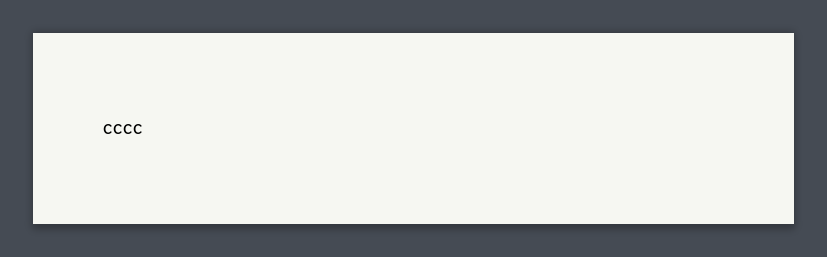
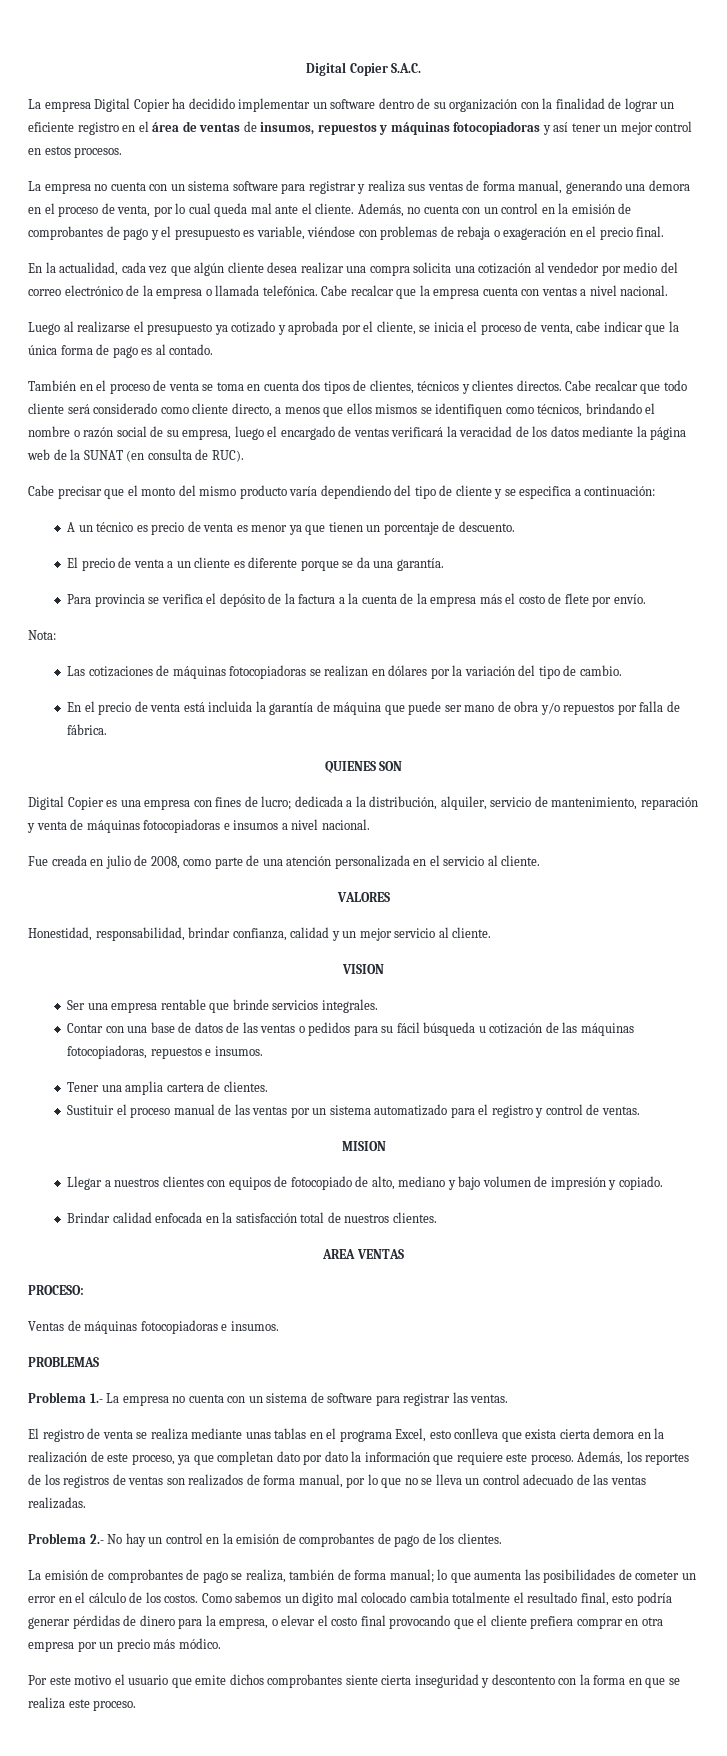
[103,124,143,134] cccc -> [305,62,422,76] [28,98,675,112] [28,121,693,135] [28,146,123,158] [28,180,690,194] [28,203,632,217] [28,226,665,240] [28,262,678,276] [28,285,669,299] [28,321,679,335] [28,344,214,358] [28,380,687,394] [28,403,656,417] [28,426,687,440] [27,449,244,462] [28,485,656,499] [67,521,515,535] [67,557,444,571] [67,593,646,607] [28,630,56,640] [67,665,622,679] [67,701,680,715] [67,724,108,735] [324,761,403,773] [28,796,698,810] [27,819,370,833] [28,855,541,869] [336,892,390,902] [28,927,492,941] [342,964,384,974] [67,999,378,1013] [67,1022,634,1036] [67,1045,263,1059] [67,1081,268,1095] [67,1104,640,1118] [341,1141,386,1151] [67,1176,663,1190] [67,1212,437,1223] [322,1249,404,1259] [28,1285,84,1295] [28,1320,279,1334] [28,1357,99,1367] [28,1392,509,1406] [28,1428,665,1442] [28,1451,690,1465] [28,1474,646,1488] [28,1497,86,1509] [28,1533,502,1547] [28,1569,696,1583] [28,1592,672,1606] [28,1615,663,1629] [28,1638,221,1652] [28,1674,680,1688] [28,1697,137,1711] Digital Copier S.A.C. // La empresa Digital Copier ha decidido implementar un software dentro de su organización con la finalidad de lograr un eficiente registro en el área de ventas de insumos, repuestos y máquinas fotocopiadoras y así tener un mejor control en estos procesos. // La empresa no cuenta con un sistema software para registrar y realiza sus ventas de forma manual, generando una demora en el proceso de venta, por lo cual queda mal ante el cliente. Además, no cuenta con un control en la emisión de comprobantes de pago y el presupuesto es variable, viéndose con problemas de rebaja o exageración en el precio final. // En la actualidad, cada vez que algún cliente desea realizar una compra solicita una cotización al vendedor por medio del correo electrónico de la empresa o llamada telefónica. Cabe recalcar que la empresa cuenta con ventas a nivel nacional. // Luego al realizarse el presupuesto ya cotizado y aprobada por el cliente, se inicia el proceso de venta, cabe indicar que la única forma de pago es al contado. // También en el proceso de venta se toma en cuenta dos tipos de clientes, técnicos y clientes directos. Cabe recalcar que todo cliente será considerado como cliente directo, a menos que ellos mismos se identifiquen como técnicos, brindando el nombre o razón social de su empresa, luego el encargado de ventas verificará la veracidad de los datos mediante la página web de la SUNAT (en consulta de RUC). // Cabe precisar que el monto del mismo producto varía dependiendo del tipo de cliente y se especifica a continuación: // A un técnico es precio de venta es menor ya que tienen un porcentaje de descuento. // El precio de venta a un cliente es diferente porque se da una garantía. // Para provincia se verifica el depósito de la factura a la cuenta de la empresa más el costo de flete por envío. // Nota: // Las cotizaciones de máquinas fotocopiadoras se realizan en dólares por la variación del tipo de cambio. // En el precio de venta está incluida la garantía de máquina que puede ser mano de obra y/o repuestos por falla de fábrica. // QUIENES SON // Digital Copier es una empresa con fines de lucro; dedicada a la distribución, alquiler, servicio de mantenimiento, reparación y venta de máquinas fotocopiadoras e insumos a nivel nacional. // Fue creada en julio de 2008, como parte de una atención personalizada en el servicio al cliente. // VALORES // Honestidad, responsabilidad, brindar confianza, calidad y un mejor servicio al cliente. // VISION // Ser una empresa rentable que brinde servicios integrales. // Contar con una base de datos de las ventas o pedidos para su fácil búsqueda u cotización de las máquinas fotocopiadoras, repuestos e insumos. // Tener una amplia cartera de clientes. // Sustituir el proceso manual de las ventas por un sistema automatizado para el registro y control de ventas. // MISION // Llegar a nuestros clientes con equipos de fotocopiado de alto, mediano y bajo volumen de impresión y copiado. // Brindar calidad enfocada en la satisfacción total de nuestros clientes. // AREA VENTAS // PROCESO: // Ventas de máquinas fotocopiadoras e insumos. // PROBLEMAS // Problema 1.- La empresa no cuenta con un sistema de software para registrar las ventas. // El registro de venta se realiza mediante unas tablas en el programa Excel, esto conlleva que exista cierta demora en la realización de este proceso, ya que completan dato por dato la información que requiere este proceso. Además, los reportes de los registros de ventas son realizados de forma manual, por lo que no se lleva un control adecuado de las ventas realizadas. // Problema 2.- No hay un control en la emisión de comprobantes de pago de los clientes. // La emisión de comprobantes de pago se realiza, también de forma manual; lo que aumenta las posibilidades de cometer un error en el cálculo de los costos. Como sabemos un digito mal colocado cambia totalmente el resultado final, esto podría generar pérdidas de dinero para la empresa, o elevar el costo final provocando que el cliente prefiera comprar en otra empresa por un precio más módico. // Por este motivo el usuario que emite dichos comprobantes siente cierta inseguridad y descontento con la forma en que se realiza este proceso.

